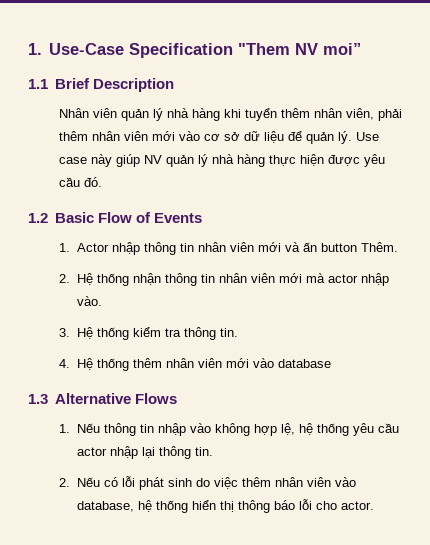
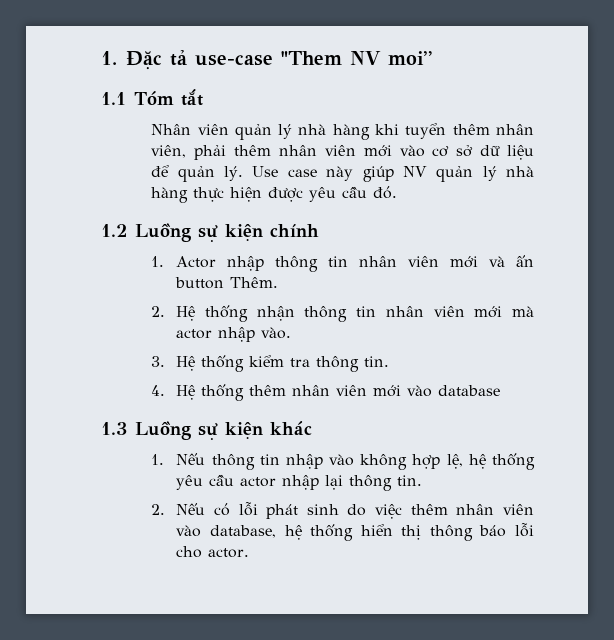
[28,43,233,58] 1. Use-Case Specification -> [101,50,274,70] 1. Đặc tả use-case
[54,78,174,92] Brief Description -> [134,89,203,106] Tóm tắt
[54,212,202,223] Basic Flow of Events -> [135,223,319,242] Luồng sự kiện chính
[54,393,177,404] Alternative Flows -> [135,421,312,440] Luồng sự kiện khác

